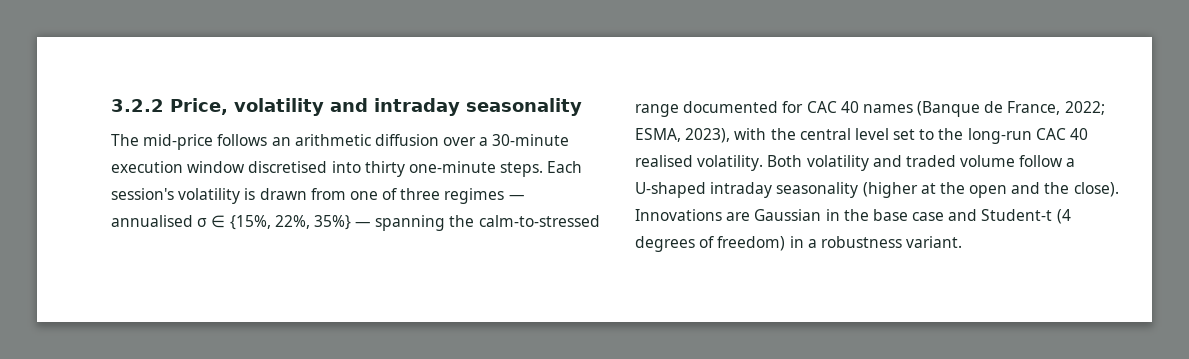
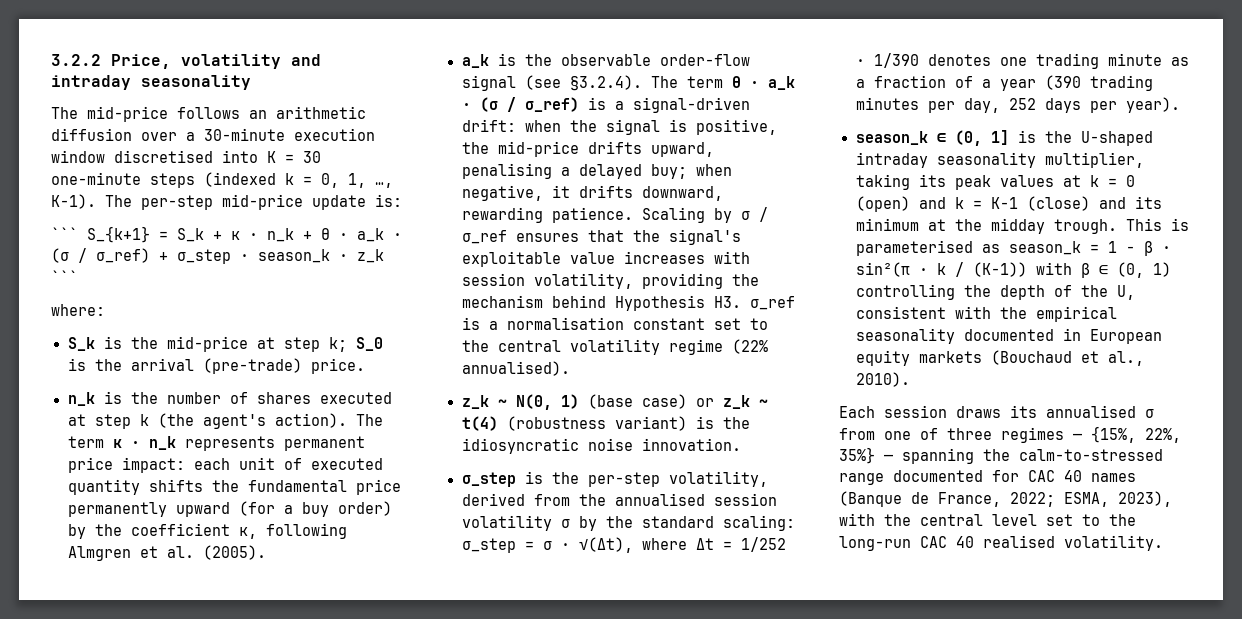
[364,161,583,177] [111,188,307,204] thirty one-minute steps. Each session's volatility is drawn -> [267,151,321,163] [51,172,393,188] [51,194,402,210] [51,226,402,243] [51,248,384,264] [51,270,78,283] [51,304,105,316] [67,336,383,352] [67,358,365,374] [67,391,392,406] [67,413,383,429] [67,436,365,451] [67,457,383,473] [67,479,401,495] [67,501,392,517] [67,523,347,539] [67,545,266,561] [461,53,750,68] [461,75,795,91] [461,97,750,113] [461,119,777,135] [461,141,714,157] [461,163,732,179] [461,185,723,201] [461,207,768,223] [461,229,741,245] [461,251,750,267] [461,273,759,289] [461,295,795,311] [461,317,768,330] [461,339,768,355] [461,361,570,376] [461,394,768,410] [461,416,750,431] [461,438,741,454] [461,471,768,487] [461,493,777,506] [461,515,795,531] [461,537,786,553] [855,53,1189,69] [855,75,1153,91] [855,97,1180,113] [855,130,1153,146] [855,152,1144,168] [855,174,1135,190] [855,196,1162,212] [855,218,1189,234] [855,240,1171,256] [855,262,1171,278] [855,284,1135,300] [855,306,1117,322] [855,328,1162,344] [855,350,1144,366] [855,372,910,387] [839,405,1154,418] K = 30 one-minute steps (indexed k = 0, 1, …, K−1). The per-step mid-price update is: // ``` S_{k+1} = S_k + κ · n_k + θ · a_k · (σ / σ_ref) + σ_step · season_k · z_k ``` // where: // S_k is the mid-price at step k; S_0 is the arrival (pre-trade) price. // n_k is the number of shares executed at step k (the agent's action). The term κ · n_k represents permanent price impact: each unit of executed quantity shifts the fundamental price permanently upward (for a buy order) by the coefficient κ, following Almgren et al. (2005). // a_k is the observable order-flow signal (see §3.2.4). The term θ · a_k · (σ / σ_ref) is a signal-driven drift: when the signal is positive, the mid-price drifts upward, penalising a delayed buy; when negative, it drifts downward, rewarding patience. Scaling by σ / σ_ref ensures that the signal's exploitable value increases with session volatility, providing the mechanism behind Hypothesis H3. σ_ref is a normalisation constant set to the central volatility regime (22% annualised). // z_k ~ N(0, 1) (base case) or z_k ~ t(4) (robustness variant) is the idiosyncratic noise innovation. // σ_step is the per-step volatility, derived from the annualised session volatility σ by the standard scaling: σ_step = σ · √(Δt), where Δt = 1/252 · 1/390 denotes one trading minute as a fraction of a year (390 trading minutes per day, 252 days per year). // season_k ∈ (0, 1] is the U-shaped intraday seasonality multiplier, taking its peak values at k = 0 (open) and k = K−1 (close) and its minimum at the midday trough. This is parameterised as season_k = 1 − β · sin²(π · k / (K−1)) with β ∈ (0, 1) controlling the depth of the U, consistent with the empirical seasonality documented in European equity markets (Bouchaud et al., 2010). // Each session draws its annualised σ
[111,215,226,228] annualised σ ∈ -> (1082, 436) none
[767,155,1076,171] [635,182,1119,198] [635,209,1071,224] [635,236,963,252] Both volatility and traded volume follow a U-shaped intraday seasonality (higher at the open and the close). Innovations are Gaussian in the base case and Student-t (4 degrees of freedom) in a robustness variant. -> (1163, 543) none

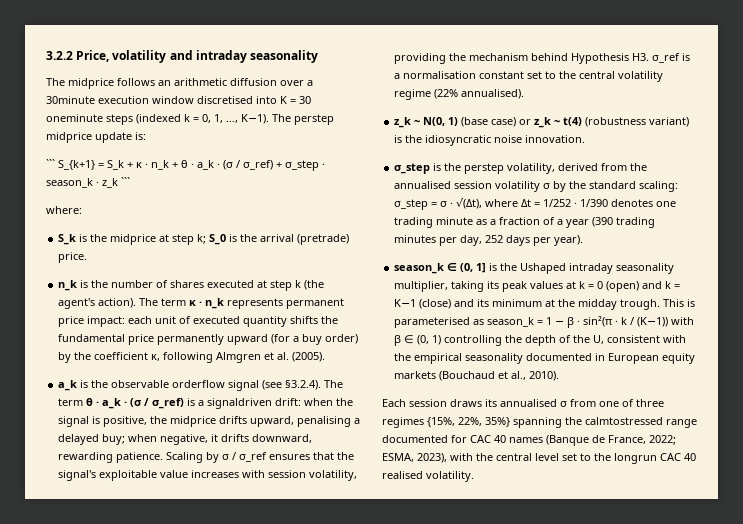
[87,106,168,122] mid-price -> [68,78,114,89] midprice
[204,128,285,141] 30-minute -> [46,96,95,104] 30minute
[51,172,141,185] one-minute -> [46,114,103,122] oneminute
[141,194,303,210] per-step mid-price -> [294,114,334,125] [46,132,92,143] perstep midprice
[166,336,248,352] mid-price -> [110,234,157,245] midprice
[202,358,302,374] (pre-trade) -> [297,234,350,245] (pretrade)
[659,54,750,66] order-flow -> [172,380,226,388] orderflow
[632,97,750,113] signal-driven -> [207,398,273,409] signaldriven
[497,141,579,157] mid-price -> [170,416,217,427] midprice
[587,472,660,487] per-step -> [464,163,505,174] perstep
[1080,131,1153,146] U-shaped -> [520,263,567,274] Ushaped
[1073,433,1082,440] — -> (424, 422) none
[884,454,893,461] — -> (510, 422) none
[1019,449,1163,461] calm-to-stressed -> [585,417,663,425] calmtostressed
[839,536,911,551] long-run -> [614,453,657,464] longrun

